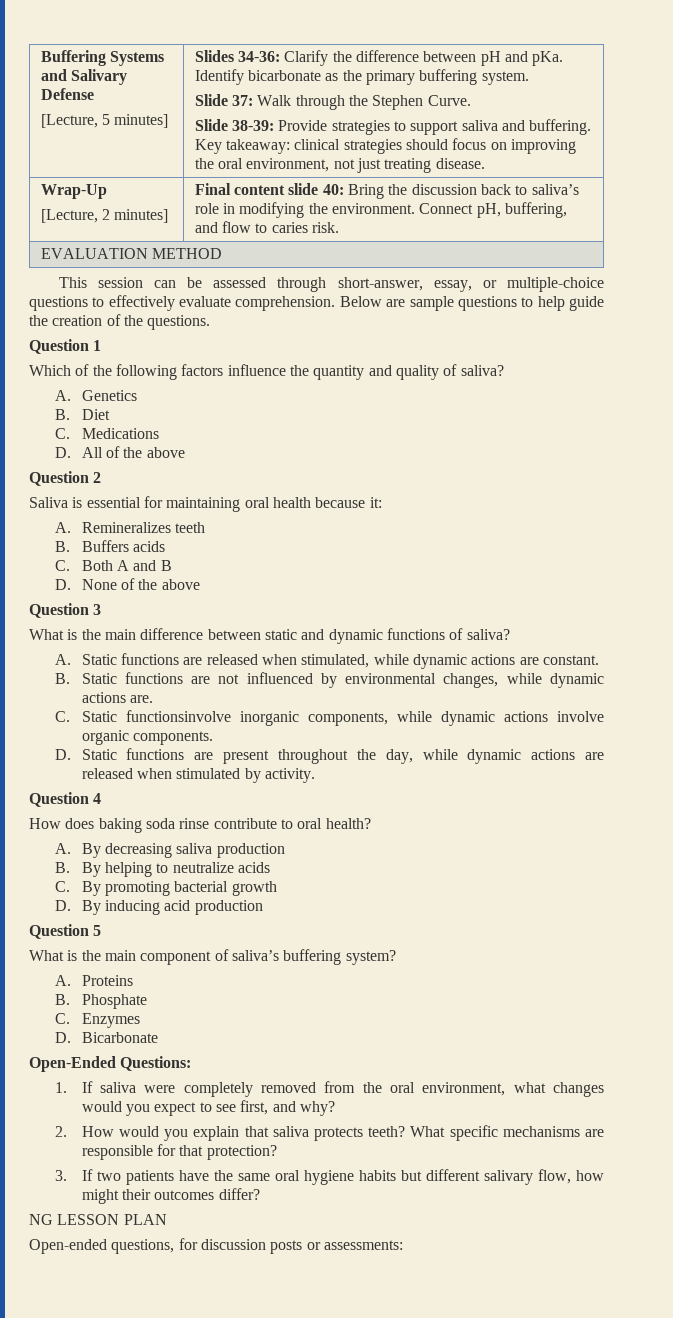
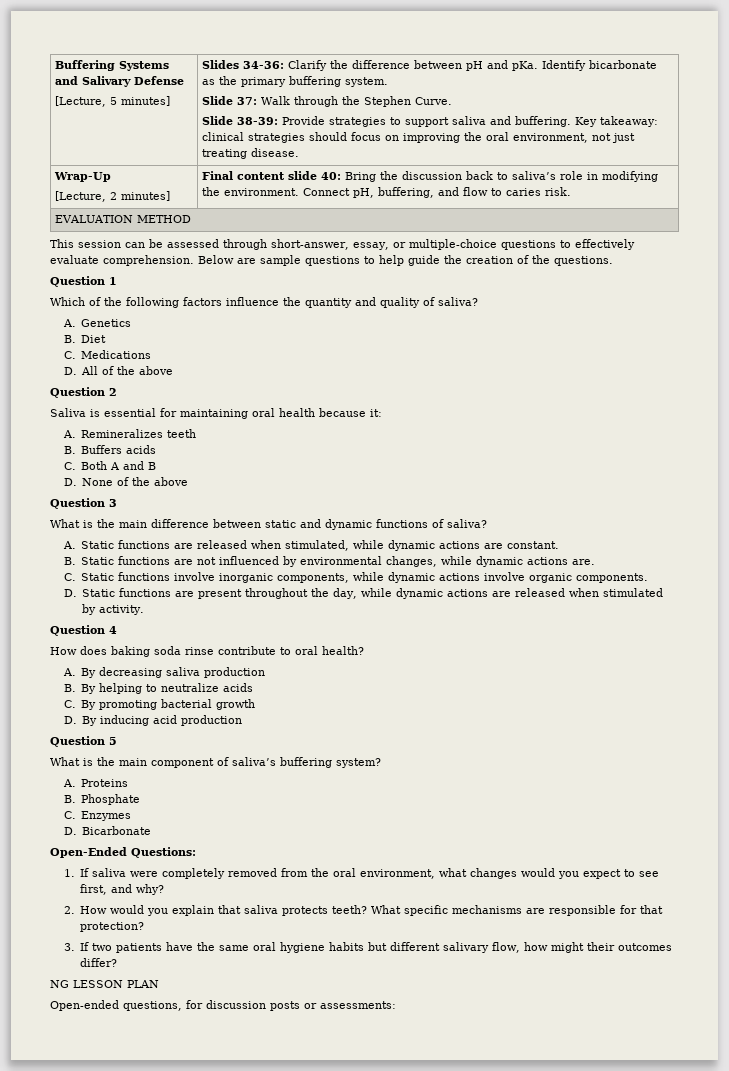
[125,710,231,722] functionsinvolve -> [118,572,216,581] functions involve

